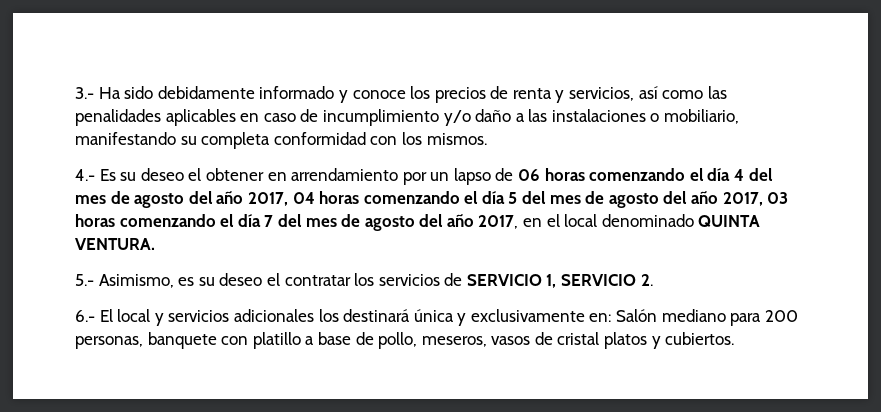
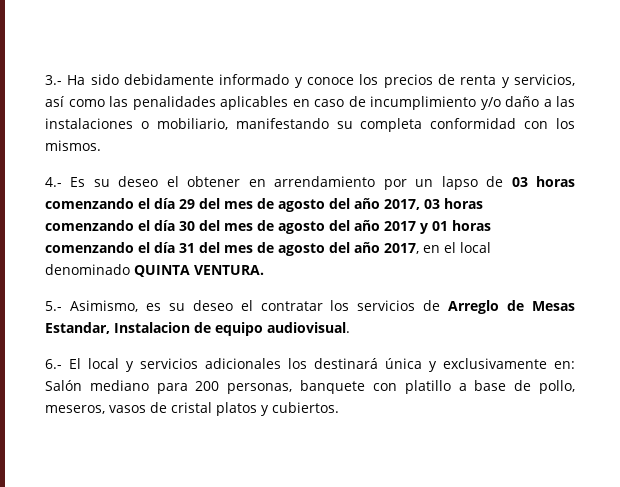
[518,168,773,181] [75,191,518,208] 06 horas comenzando el día 4 del mes de agosto del año 2017, 04 horas comenzando el día 5 -> [511,176,575,187] [45,198,195,209] 03 horas comenzando el día 29
[264,215,274,227] 7 -> [179,220,491,234] [45,242,195,253] 30 del mes de agosto del año 2017 y 01 horas comenzando el día 31
[466,274,653,288] SERVICIO 1, SERVICIO 2. -> [448,300,576,314] [45,322,350,336] Arreglo de Mesas Estandar, Instalacion de equipo audiovisual.

